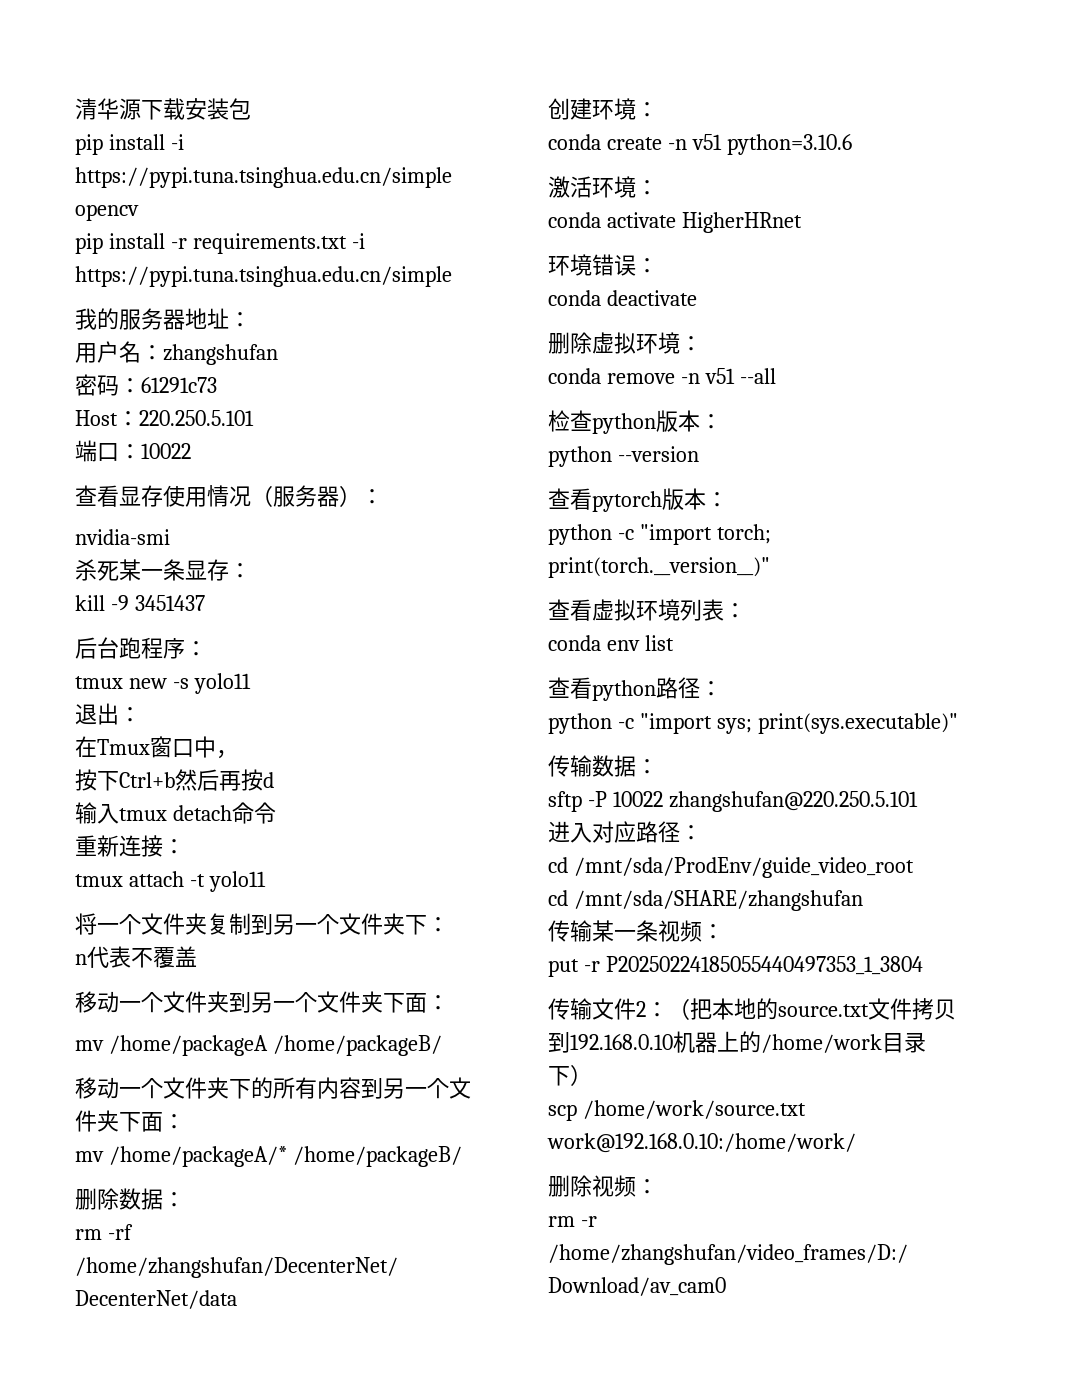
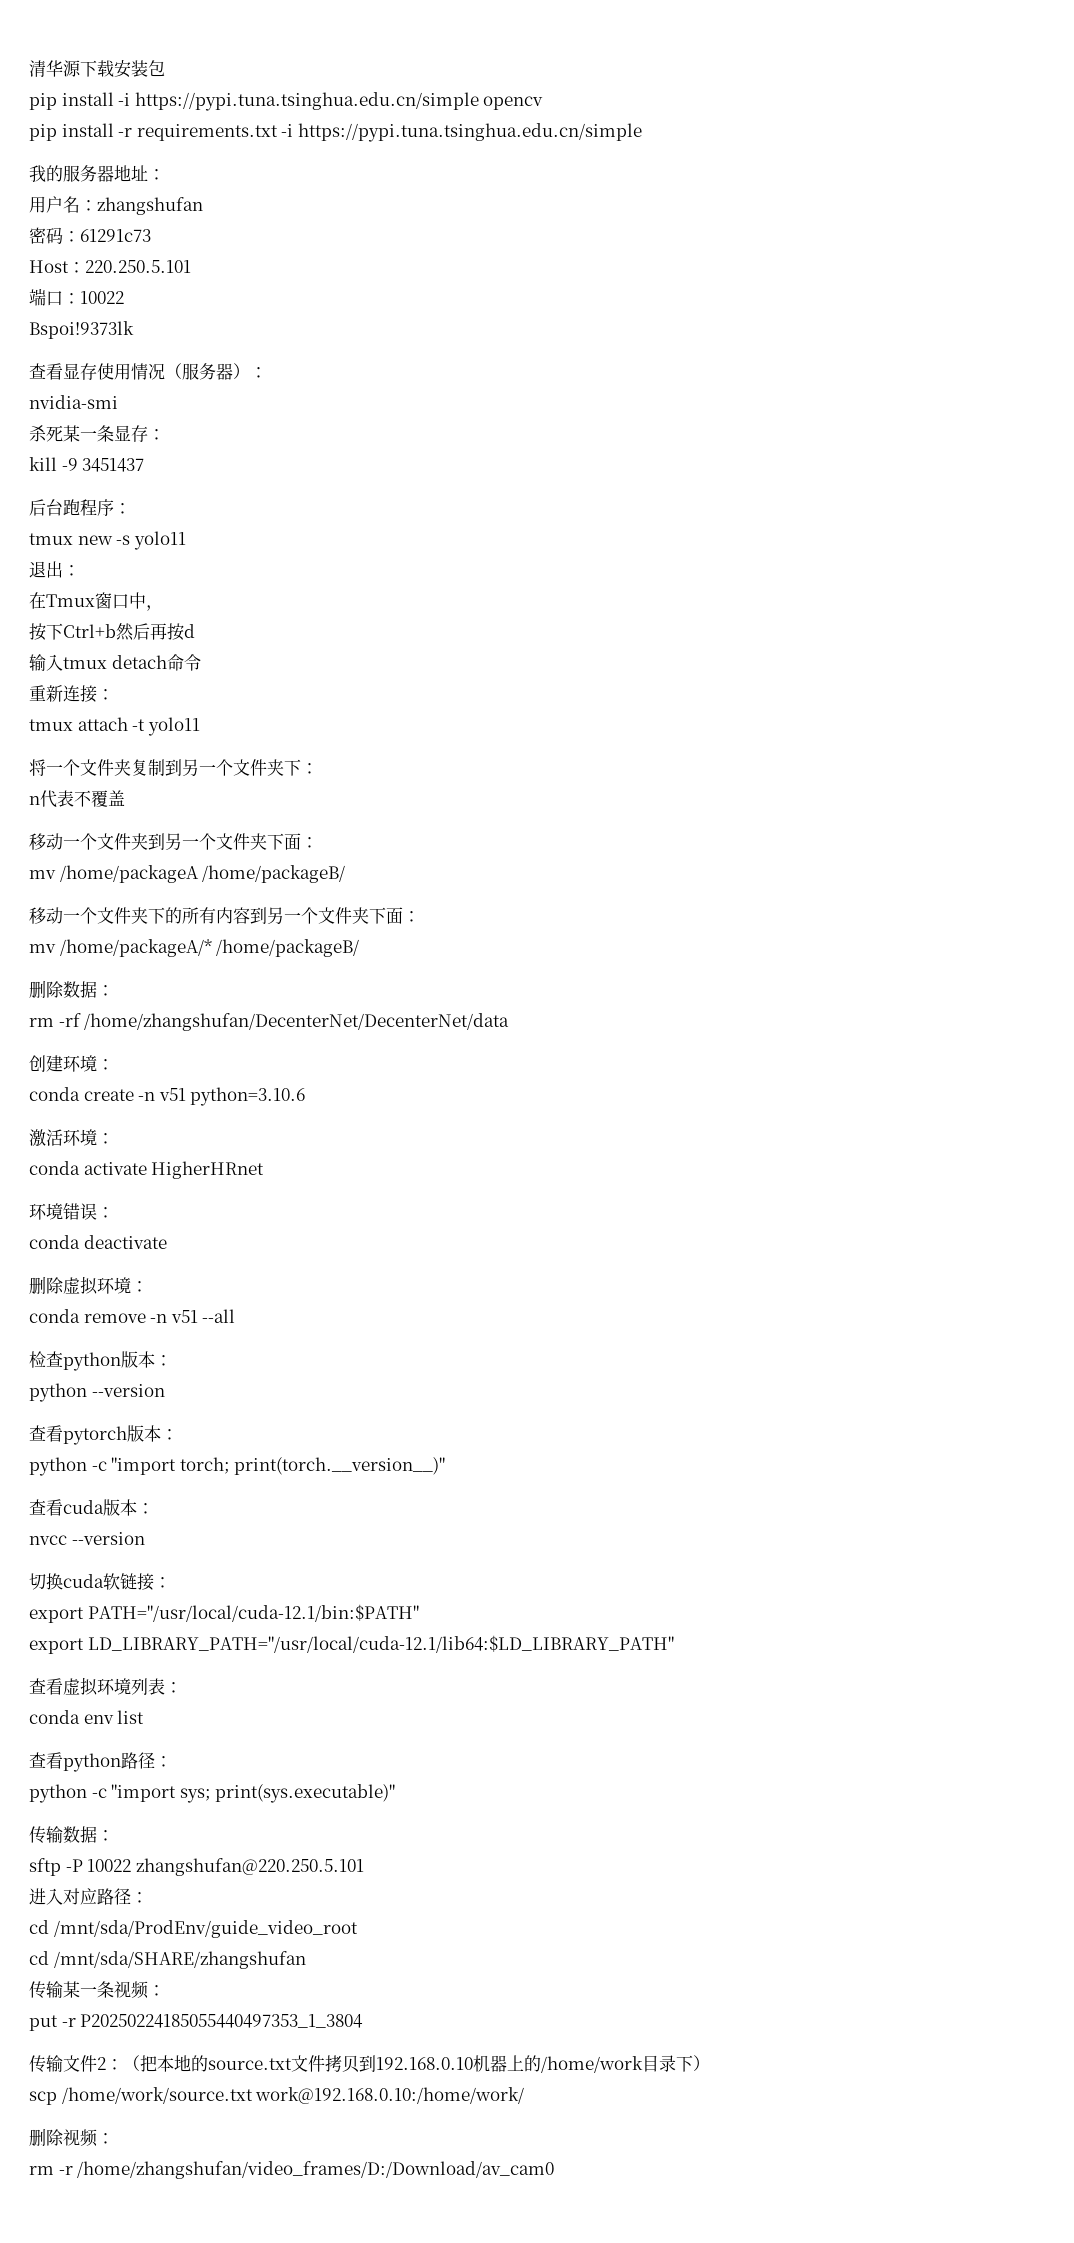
(191, 451) none -> [29,321,134,339] // Bspoi!9373lk
(770, 567) none -> [29,1499,154,1516] [29,1532,145,1545] [29,1573,171,1591] [29,1604,419,1623] [29,1635,674,1654] // 查看cuda版本： // nvcc --version // 切换cuda软链接： // export PATH="/usr/local/cuda-12.1/bin:$PATH" // export LD_LIBRARY_PATH="/usr/local/cuda-12.1/lib64:$LD_LIBRARY_PATH"

